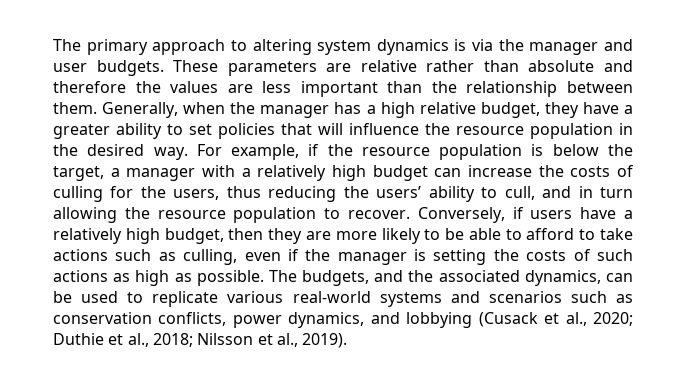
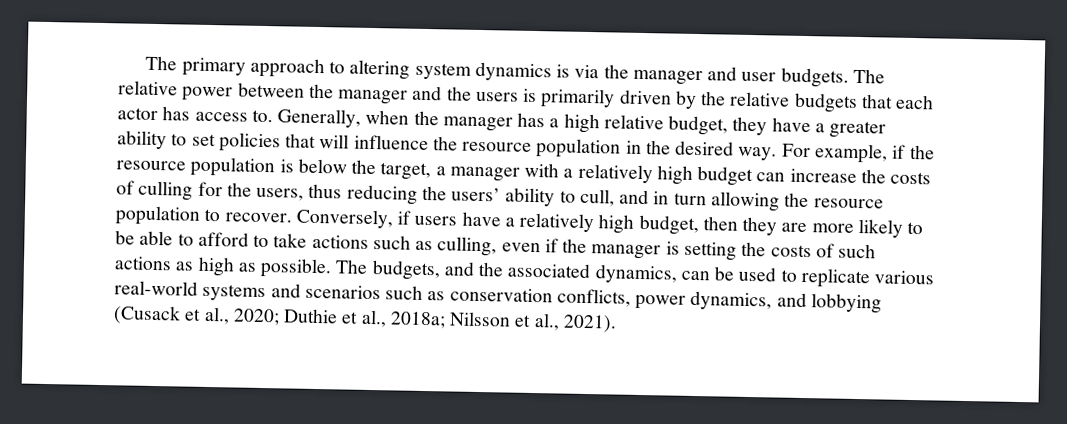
[173,60,633,76] [53,81,633,97] [53,102,97,114] These parameters are relative rather than absolute and therefore the values are less important than the relationship between them. -> [852,68,885,84] [118,80,935,113] [117,106,273,123] The relative power between the manager and the users is primarily driven by the relative budgets that each actor has access to.
[152,333,193,347] 2018; -> [389,311,446,329] 2018a;
[302,333,348,348] 2019). -> [562,314,617,333] 2021).

